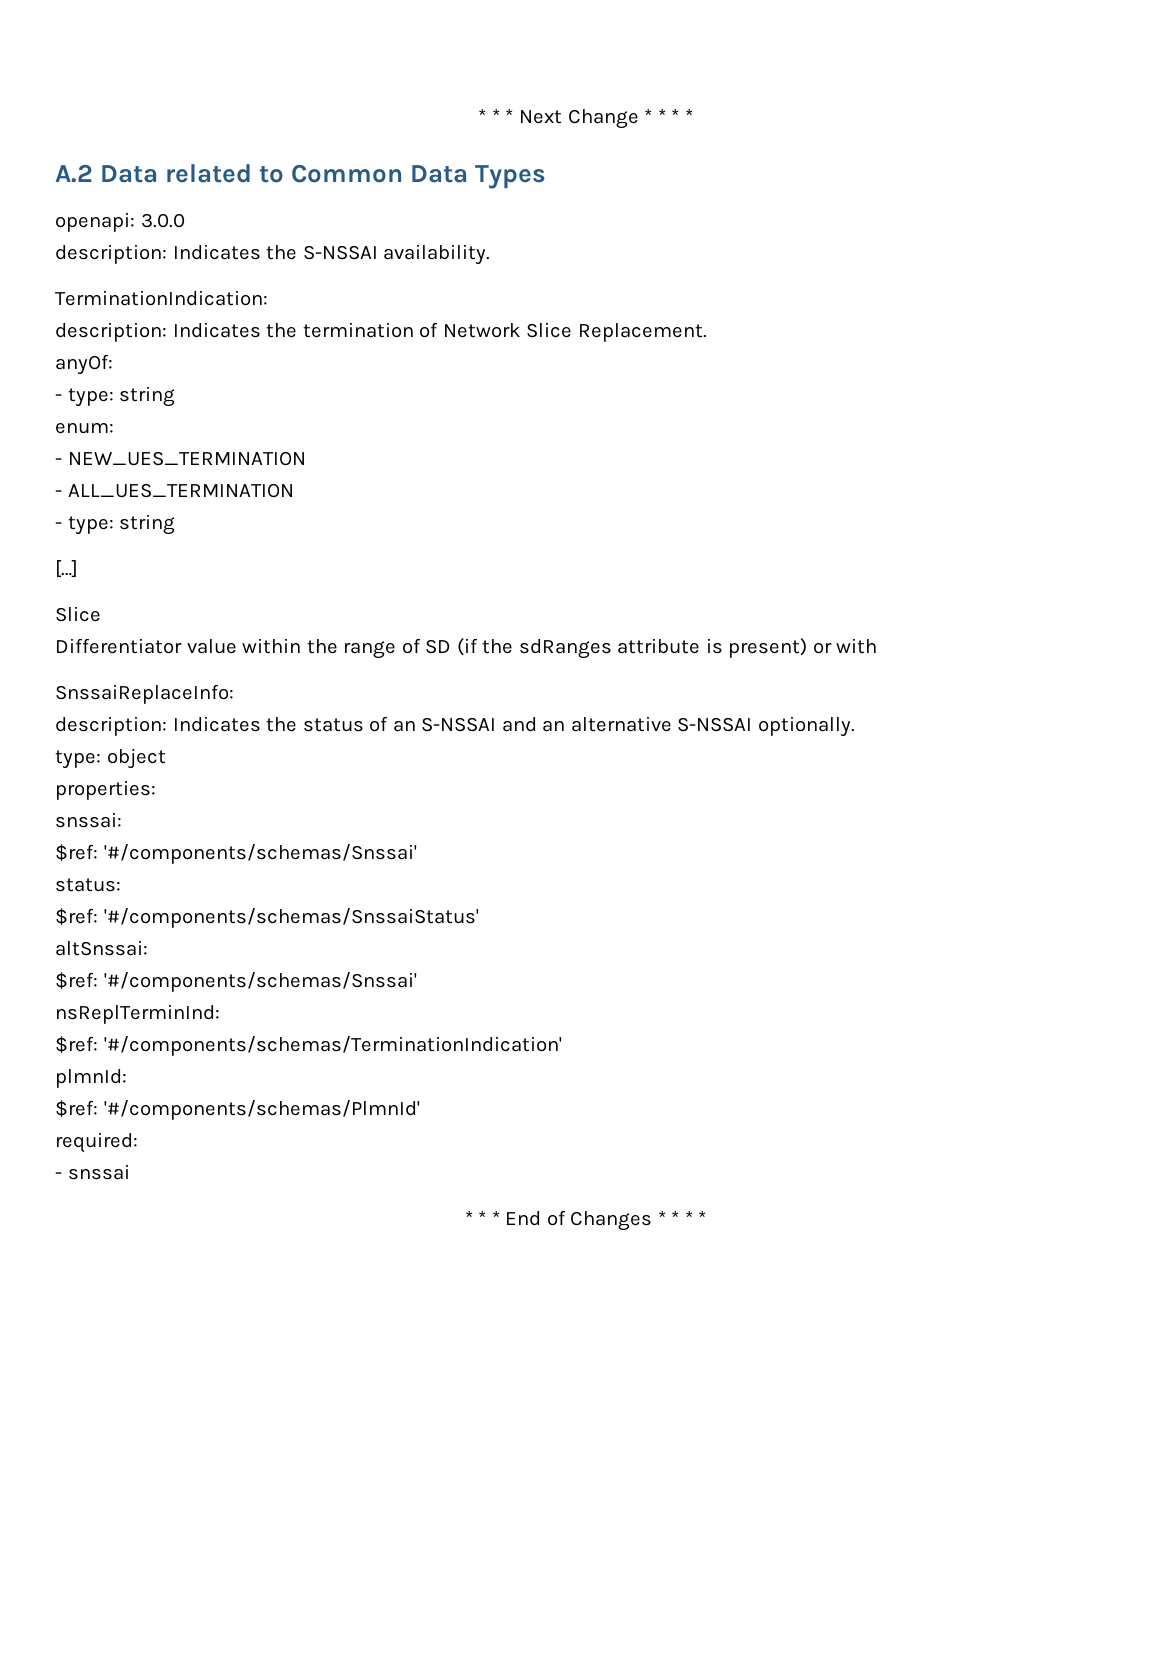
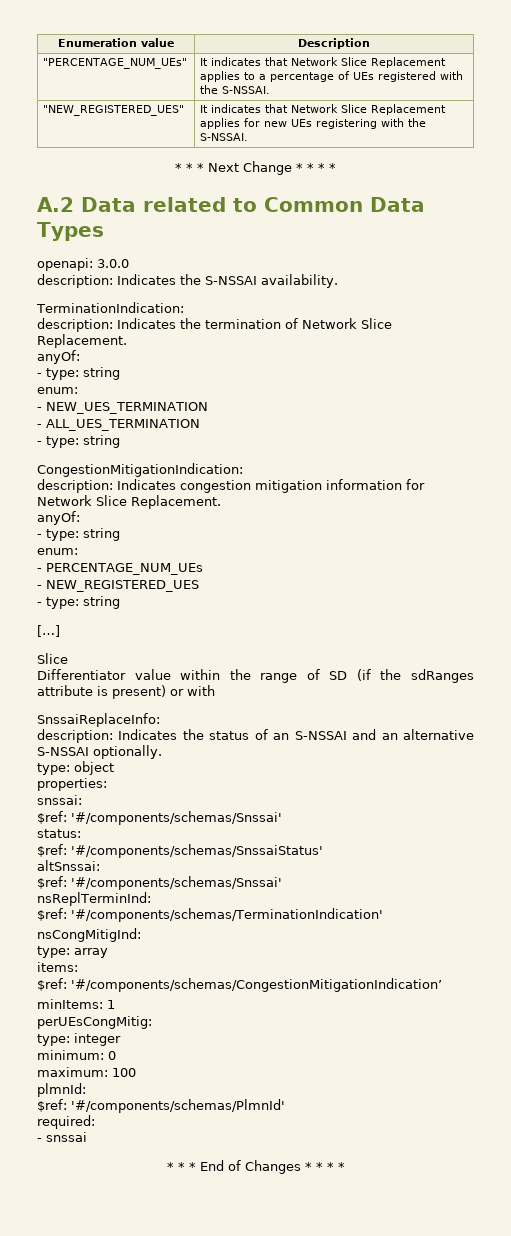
(478, 115) none -> [57,38,174,47] [298,38,370,49] [43,58,188,69] [200,57,447,68] [200,71,464,82] [200,85,271,94] [43,105,185,116] [200,104,447,115] [200,118,427,129] [200,133,249,141] Enumeration value | Description // "PERCENTAGE_NUM_UEs" | It indicates that Network Slice Replacement applies to a percentage of UEs registered with the S-NSSAI. // "NEW_REGISTERED_UES" | It indicates that Network Slice Replacement applies for new UEs registering with the S-NSSAI. //
(176, 524) none -> [37,463,243,477] [37,479,425,493] [37,495,221,509] [37,511,80,525] [37,528,120,541] [37,548,78,555] [37,563,203,575] [37,580,199,592] [37,596,120,609] // CongestionMitigationIndication: // description: Indicates congestion mitigation information for Network Slice Replacement. // anyOf: // - type: string // enum: // - PERCENTAGE_NUM_UEs // - NEW_REGISTERED_UES // - type: string
(562, 1046) none -> [37,928,141,942] [37,946,108,958] [37,962,78,972] [37,978,442,992] [37,999,115,1009] [37,1016,152,1029] [37,1033,121,1046] [37,1050,116,1060] [37,1067,136,1077] // nsCongMitigInd: // type: array // items: // $ref: '#/components/schemas/CongestionMitigationIndication’ // minItems: 1 // perUEsCongMitig: // type: integer // minimum: 0 // maximum: 100

